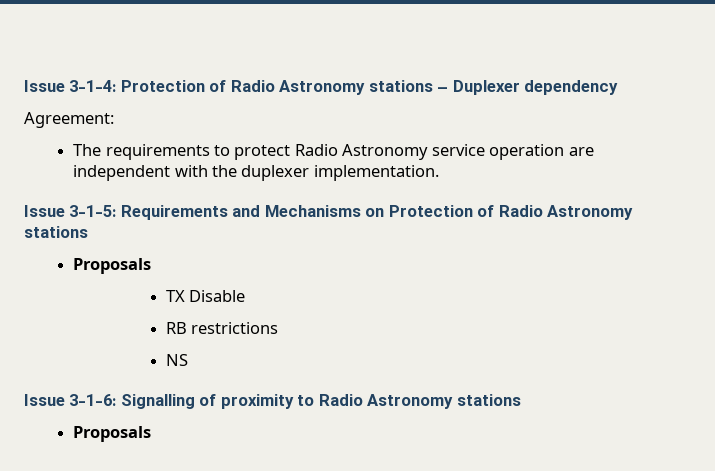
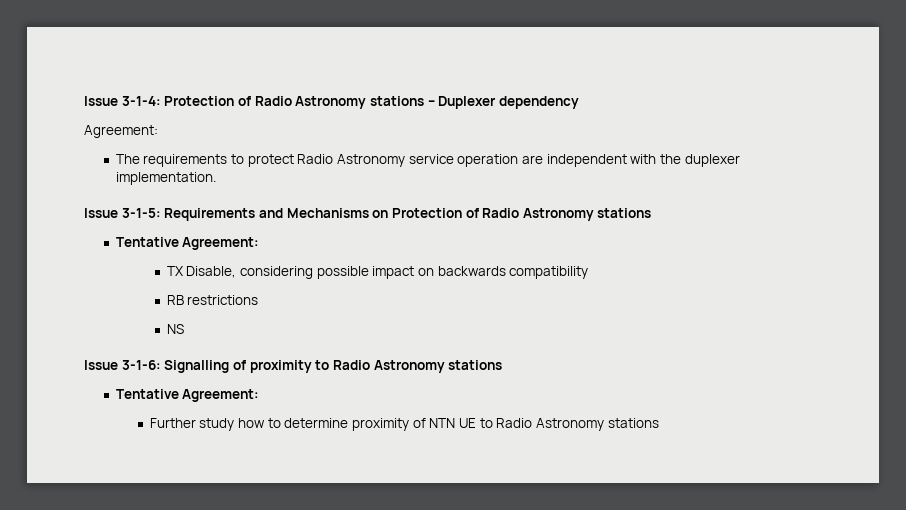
[73,258,152,274] Proposals -> [115,237,260,250] Tentative Agreement:
[189,290,246,302] Disable -> [186,266,589,279] Disable, considering possible impact on backwards compatibility
[73,426,152,442] Proposals -> [115,389,260,402] [149,418,659,431] Tentative Agreement: // Further study how to determine proximity of NTN UE to Radio Astronomy stations

